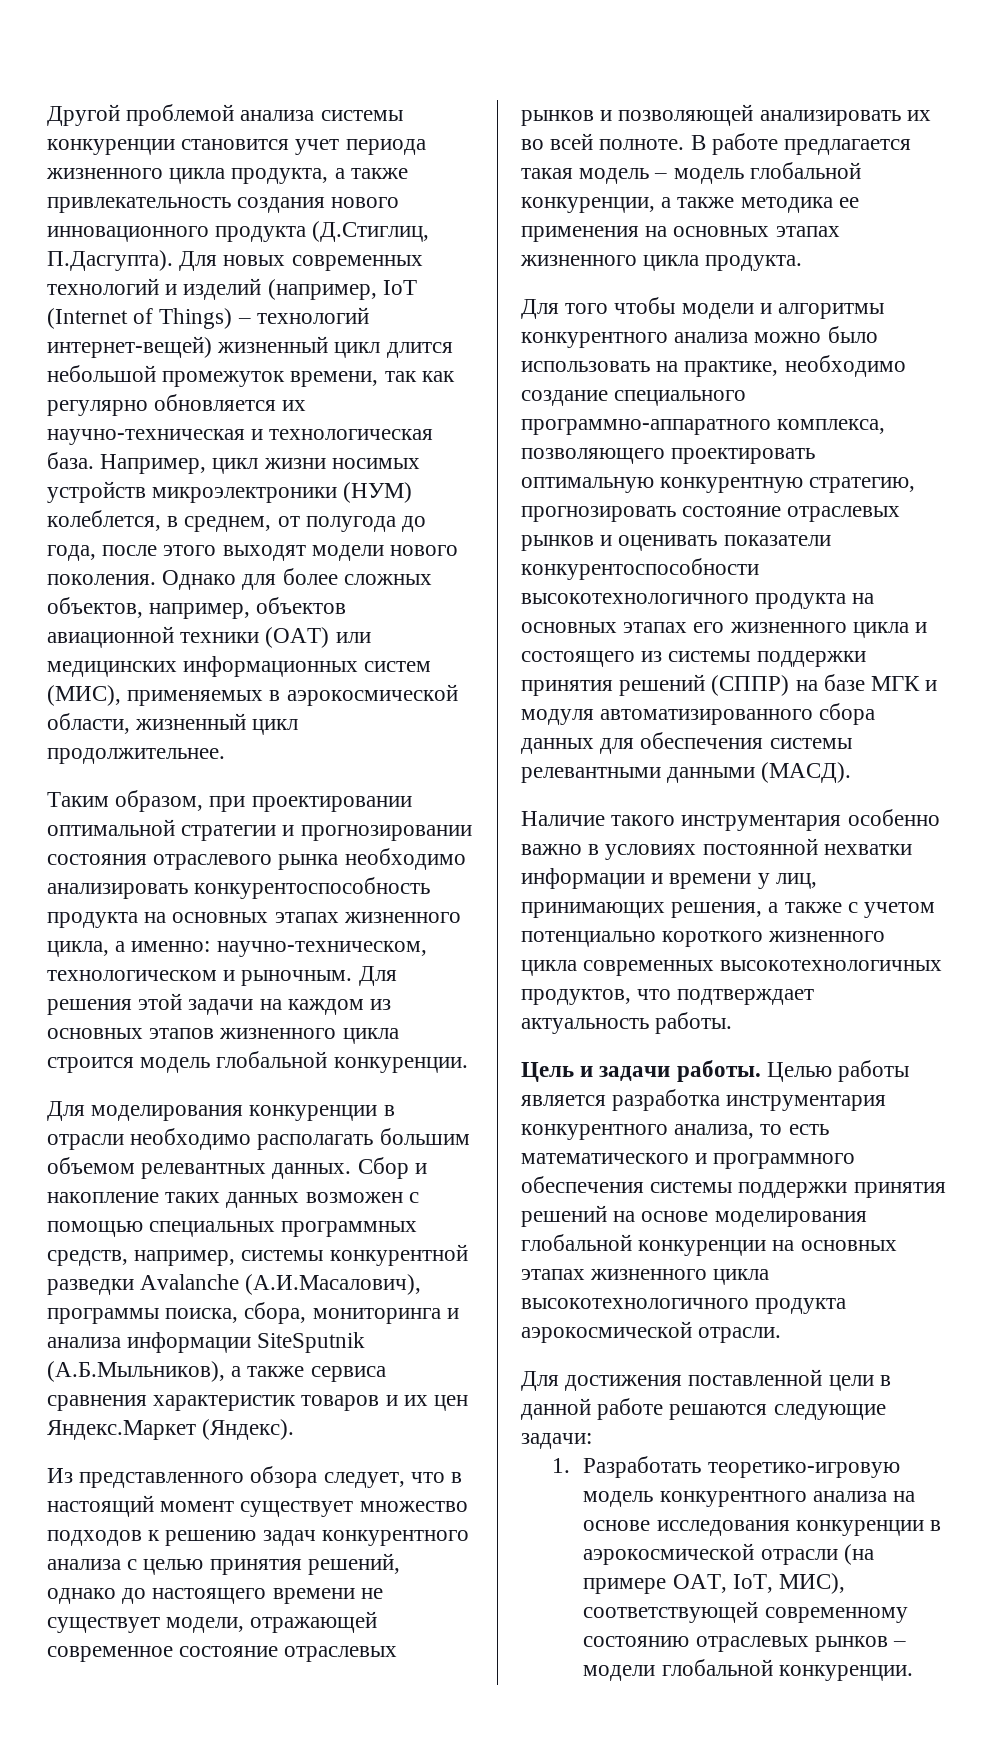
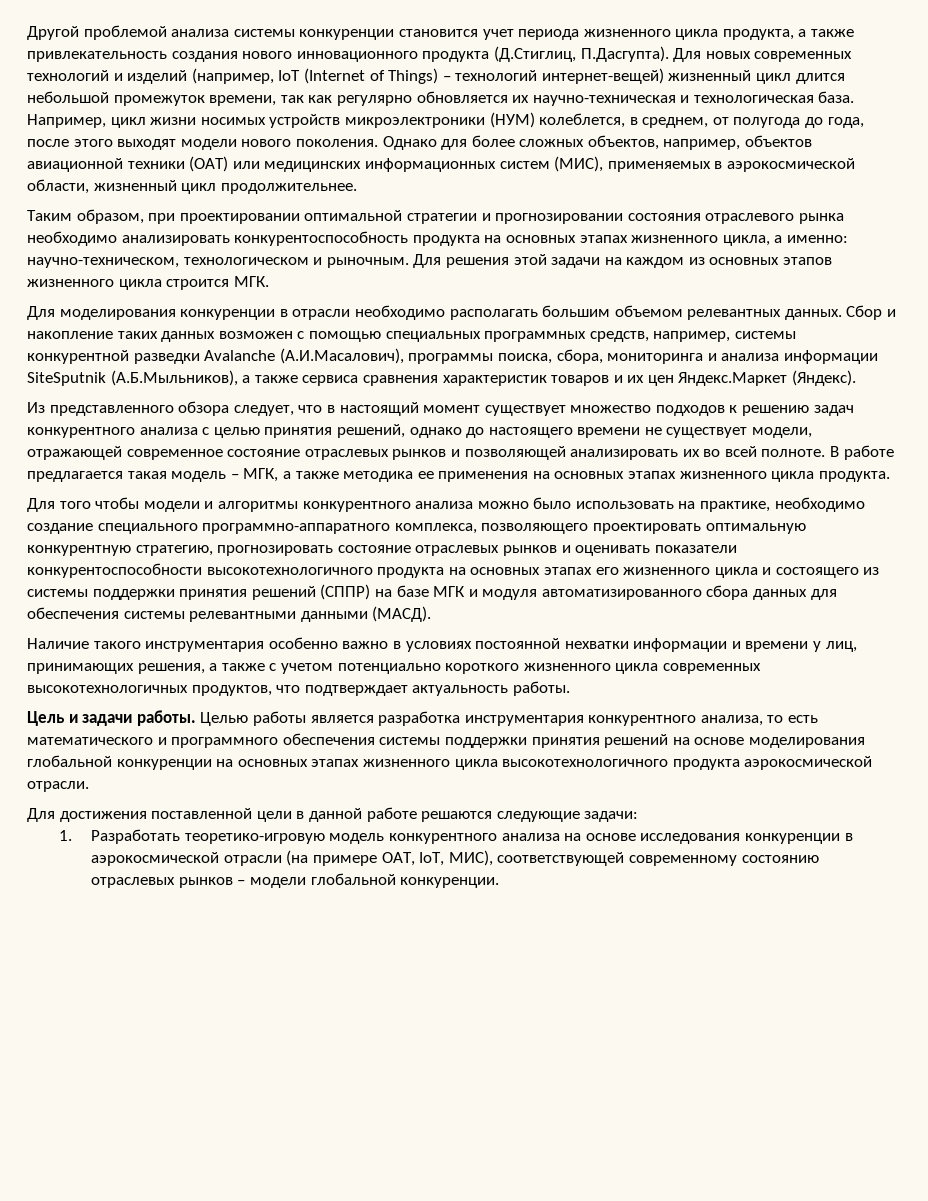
[140,1051,468,1073] модель глобальной конкуренции. -> [233,276,269,287] МГК.
[673,162,861,184] [521,197,655,213] модель глобальной конкуренции, -> [243,468,279,482] МГК,

